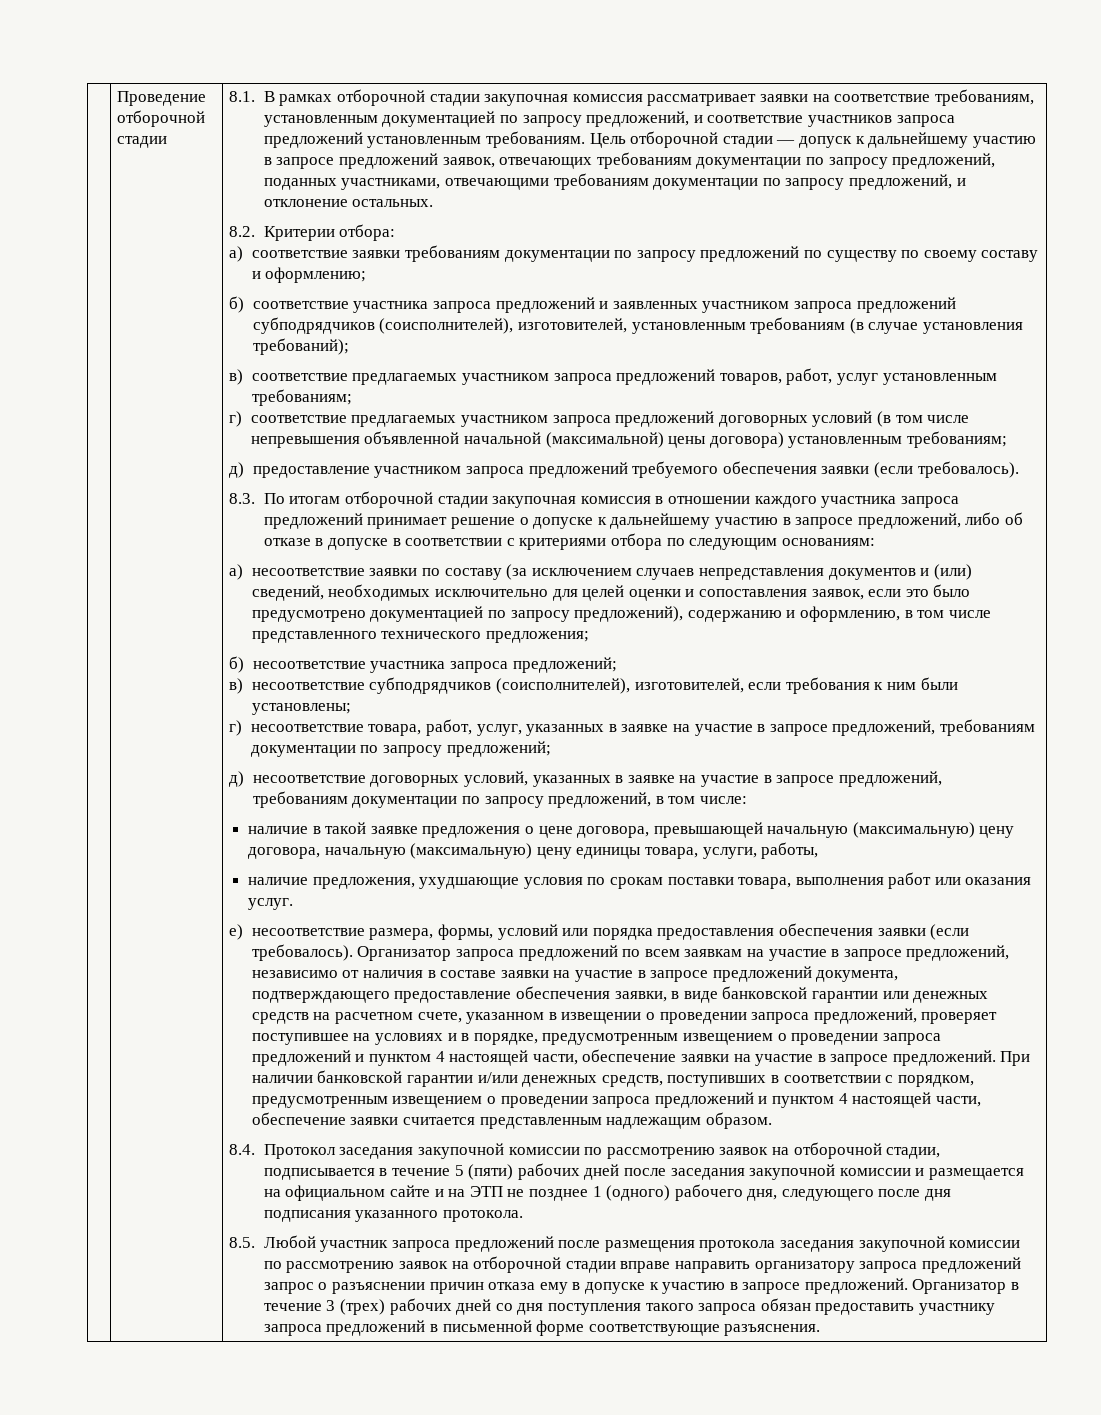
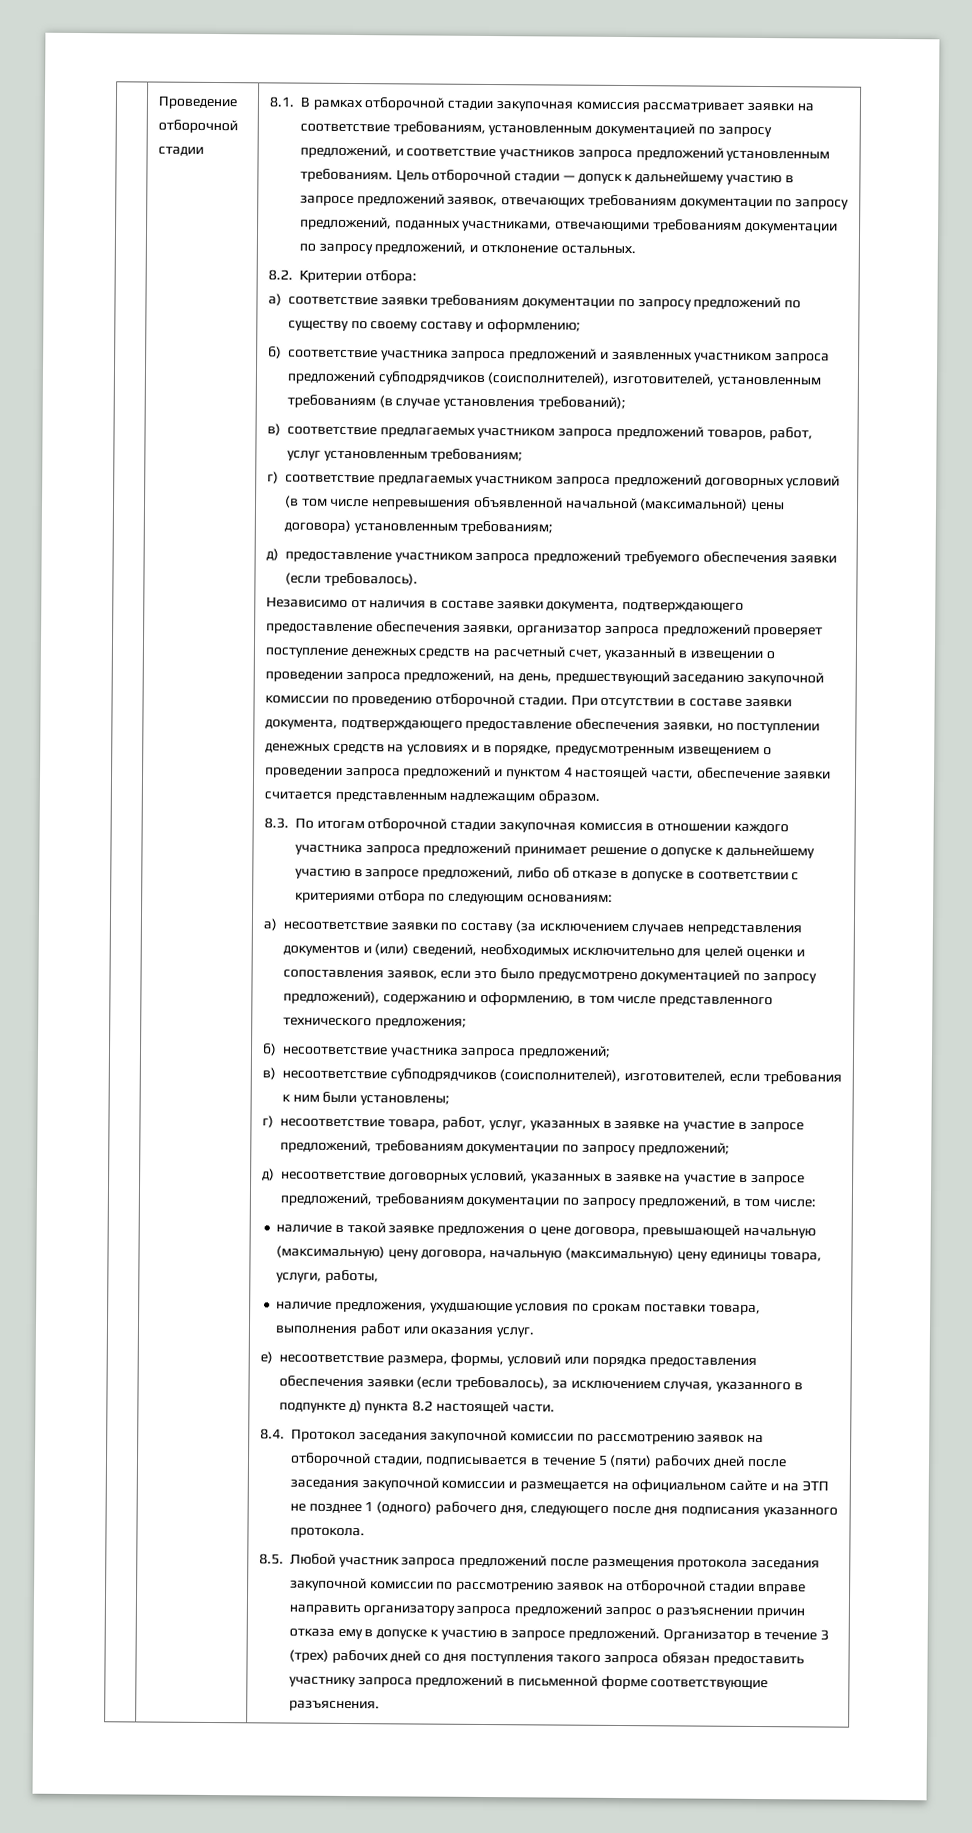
(1019, 469) none -> [265,596,745,613] [265,621,824,638] [264,646,775,661] [264,669,825,686] [264,693,792,709] [264,718,821,734] [264,743,772,757] [264,765,831,780] [263,790,601,804] // Независимо от наличия в составе заявки документа, подтверждающего предоставление обеспечения заявки, организатор запроса предложений проверяет поступление денежных средств на расчетный счет, указанный в извещении о проведении запроса предложений, на день, предшествующий заседанию закупочной комиссии по проведению отборочной стадии. При отсутствии в составе заявки документа, подтверждающего предоставление обеспечения заявки, но поступлении денежных средств на условиях и в порядке, предусмотренным извещением о проведении запроса предложений и пунктом 4 настоящей части, обеспечение заявки считается представленным надлежащим образом.
[251,944,1010,961] [251,966,899,982] [251,986,989,1003] [251,1008,998,1024] [251,1033,941,1045] [251,1049,1031,1066] [251,1070,974,1087] [251,1092,981,1108] [251,1112,772,1129] требовалось). Организатор запроса предложений по всем заявкам на участие в запросе предложений, независимо от наличия в составе заявки на участие в запросе предложений документа, подтверждающего предоставление обеспечения заявки, в виде банковской гарантии или денежных средств на расчетном счете, указанном в извещении о проведении запроса предложений, проверяет поступившее на условиях и в порядке, предусмотренным извещением о проведении запроса предложений и пунктом 4 настоящей части, обеспечение заявки на участие в запросе предложений. При наличии банковской гарантии и/или денежных средств, поступивших в соответствии с порядком, предусмотренным извещением о проведении запроса предложений и пунктом 4 настоящей части, обеспечение заявки считается представленным надлежащим образом. -> [455,1376,803,1393] [278,1400,555,1414] требовалось), за исключением случая, указанного в подпункте д) пункта 8.2 настоящей части.

